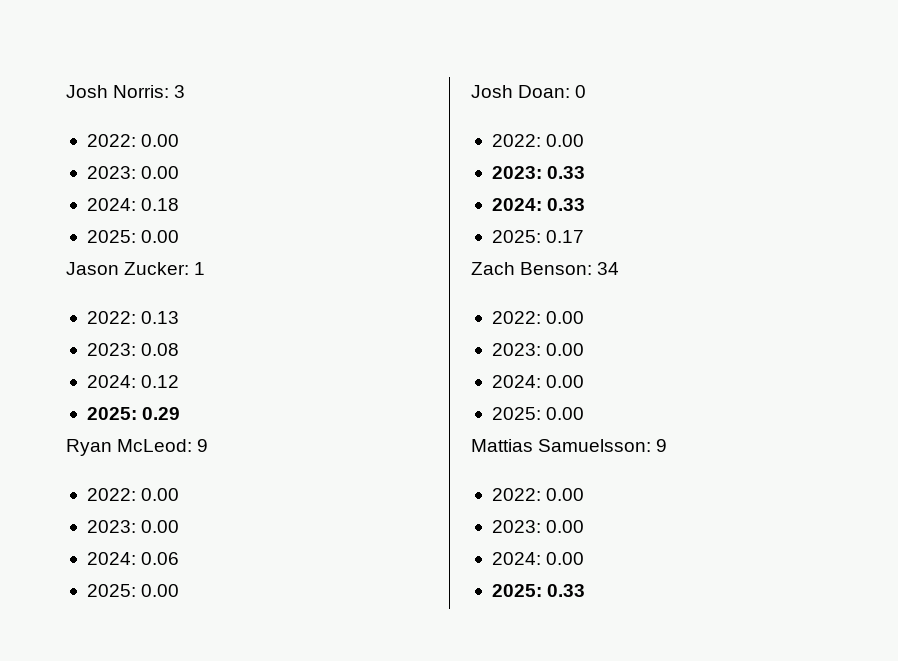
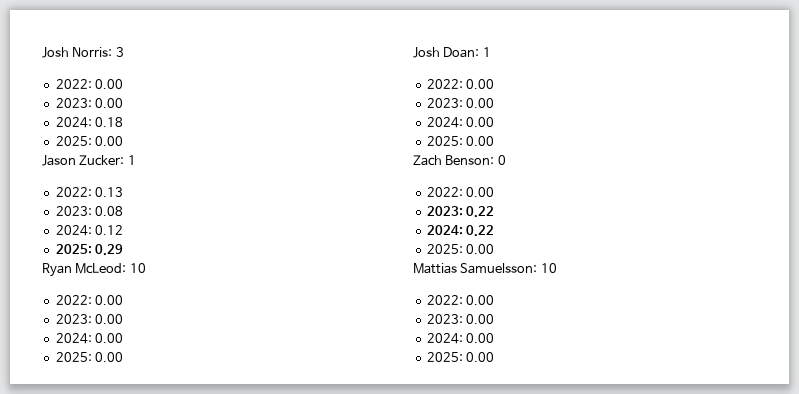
[197,439,209,452] [86,488,180,501] [86,520,180,533] [86,552,180,565] [86,584,180,597] [471,85,587,98] [491,134,585,147] [491,166,586,179] [491,198,586,211] [491,230,585,243] [471,262,620,275] [491,311,585,324] [491,343,585,356] [491,375,585,388] [491,407,585,420] [471,439,668,452] [491,488,585,501] [491,520,585,533] [491,552,585,565] [491,584,586,597] 9 // 2022: 0.00 // 2023: 0.00 // 2024: 0.06 // 2025: 0.00 // Josh Doan: 0 // 2022: 0.00 // 2023: 0.33 // 2024: 0.33 // 2025: 0.17 // Zach Benson: 34 // 2022: 0.00 // 2023: 0.00 // 2024: 0.00 // 2025: 0.00 // Mattias Samuelsson: 9 // 2022: 0.00 // 2023: 0.00 // 2024: 0.00 // 2025: 0.33 -> [129,263,146,273] [55,295,124,305] [55,314,124,324] [55,333,124,344] [55,352,124,362] [413,47,491,58] [426,79,495,89] [426,98,495,108] [426,117,495,128] [426,136,495,146] [413,155,506,166] [426,187,495,197] [426,206,495,218] [426,225,495,237] [426,244,495,254] [413,263,557,274] [426,295,495,305] [426,314,495,324] [426,333,495,344] [426,352,495,362] 10 // 2022: 0.00 // 2023: 0.00 // 2024: 0.00 // 2025: 0.00 // Josh Doan: 1 // 2022: 0.00 // 2023: 0.00 // 2024: 0.00 // 2025: 0.00 // Zach Benson: 0 // 2022: 0.00 // 2023: 0.22 // 2024: 0.22 // 2025: 0.00 // Mattias Samuelsson: 10 // 2022: 0.00 // 2023: 0.00 // 2024: 0.00 // 2025: 0.00

